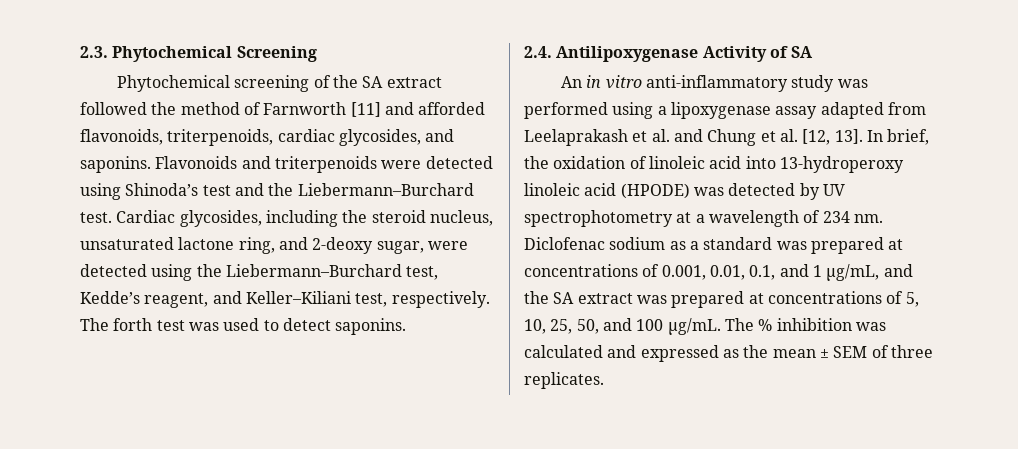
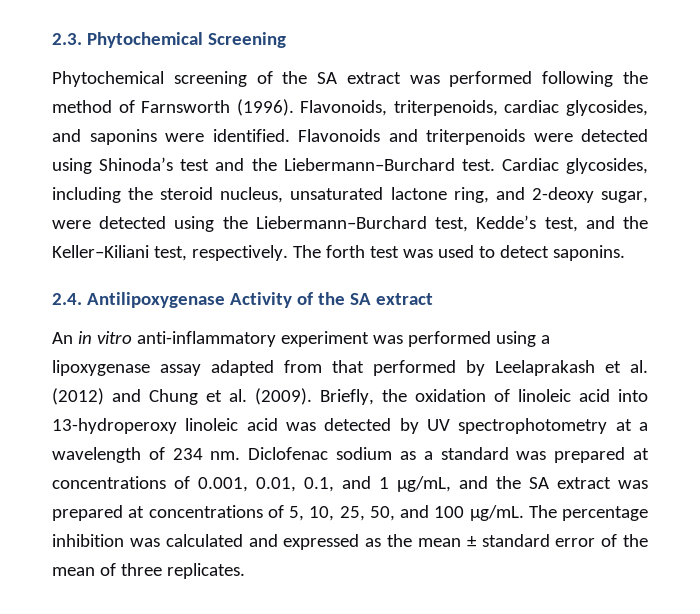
[80,102,486,117] [80,129,163,145] followed the method of Farnworth [11] and afforded flavonoids, -> [409,71,648,87] [52,99,388,116] was performed following the method of Farnsworth (1996). Flavonoids,
[80,156,151,173] saponins. -> [89,129,290,145] saponins were identified.
[144,291,242,308] reagent, and -> [544,216,648,232] test, and the
[791,46,814,58] SA -> [317,292,433,305] the SA extract
[791,75,835,92] study -> [280,331,369,347] experiment
(926, 108) none -> [332,360,485,376] that performed by
(670, 135) none -> [52,388,104,405] (2012)
[802,129,930,145] [12, 13]. In brief, -> [255,388,374,405] (2009). Briefly,
[620,183,690,199] (HPODE) -> (278, 424) none
[758,319,773,331] % -> [562,506,648,521] percentage
[833,346,868,358] SEM -> [481,534,648,547] [52,567,95,576] standard error of the mean

